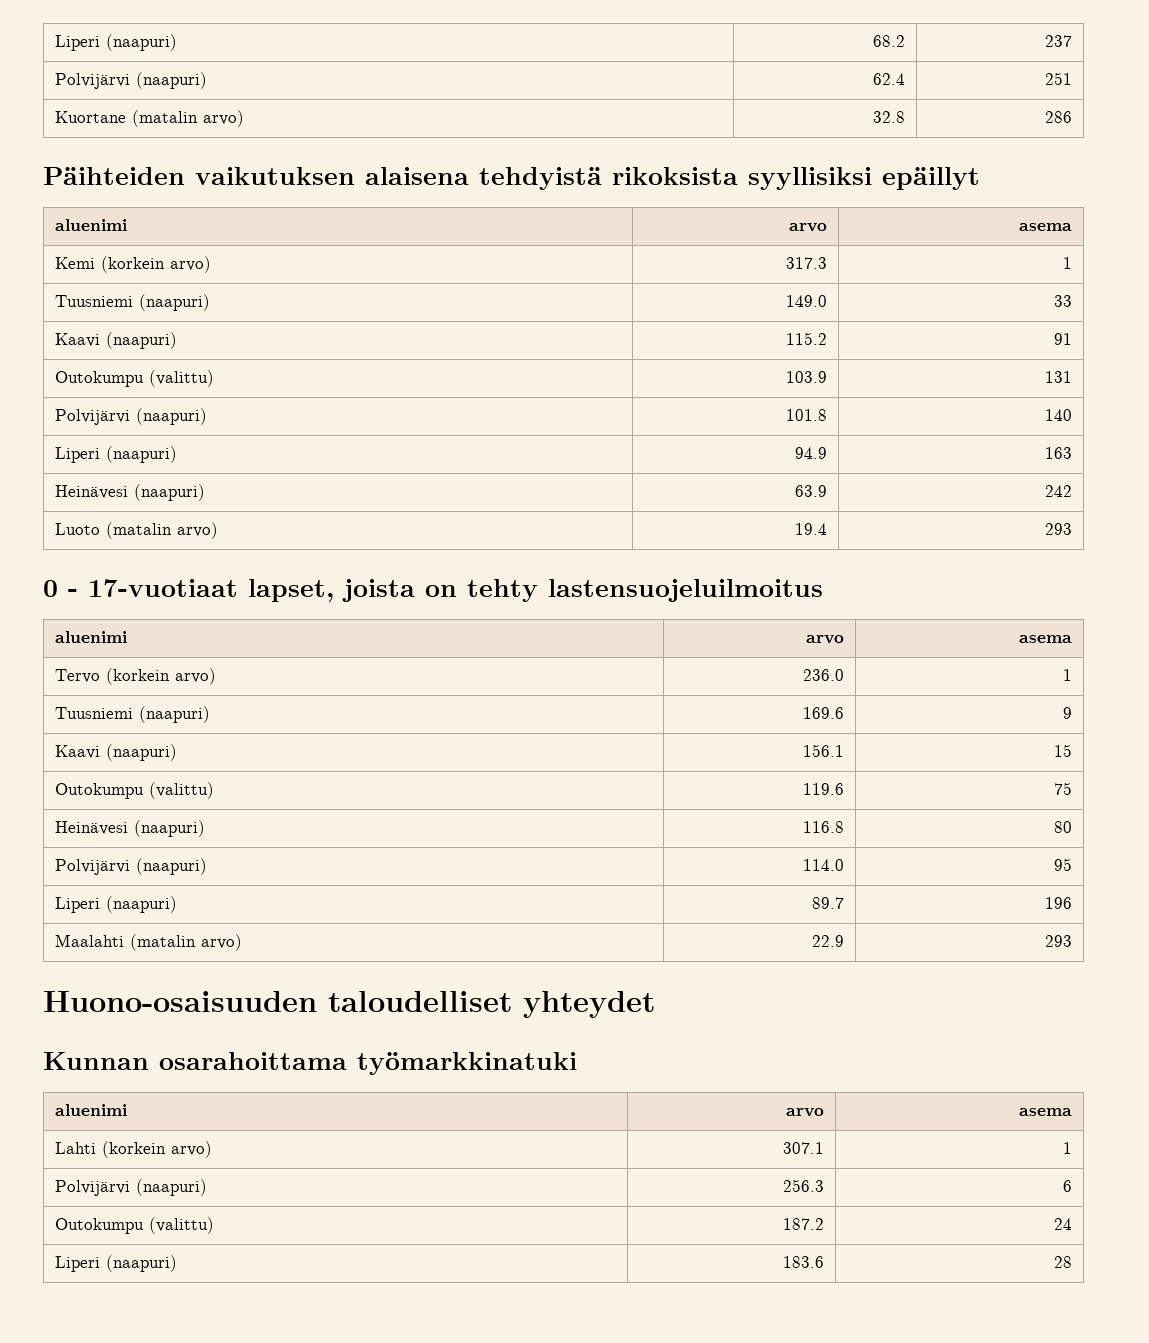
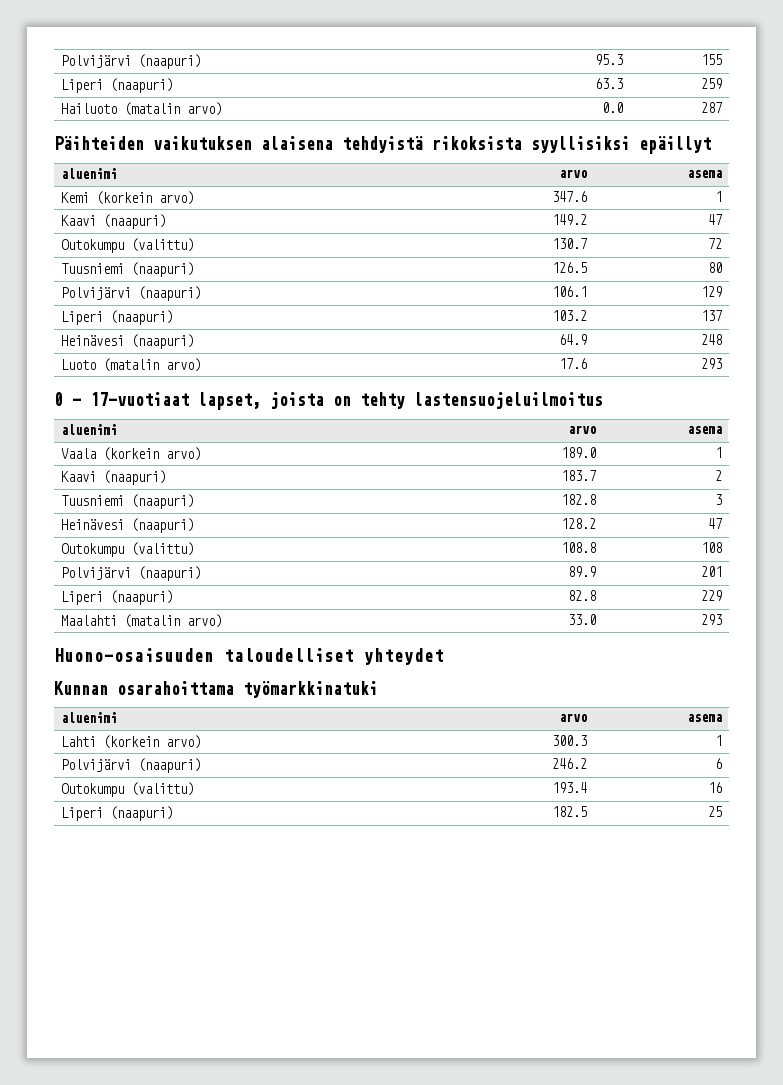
[54,34,177,51] [873,35,906,47] [1045,35,1073,47] [54,72,207,89] [873,73,906,85] [1045,72,1073,85] [54,110,244,127] [873,111,906,123] [1045,111,1073,123] Liperi (naapuri) | 68.2 | 237 // Polvijärvi (naapuri) | 62.4 | 251 // Kuortane (matalin arvo) | 32.8 | 286 -> [61,54,202,69] [594,54,623,65] [700,54,722,65] [61,78,174,93] [594,78,623,89] [700,78,722,89] [61,102,223,116] [601,102,623,113] [700,102,722,113] Polvijärvi (naapuri) | 95.3 | 155 // Liperi (naapuri) | 63.3 | 259 // Hailuoto (matalin arvo) | 0.0 | 287
[786,257,828,269] [1063,257,1073,269] [54,294,210,311] [786,295,828,307] [1054,295,1073,307] [54,332,177,349] [786,332,828,345] [1054,333,1073,345] [54,370,214,387] [786,371,828,383] [1045,371,1073,383] [54,408,207,425] [786,409,828,421] [1045,409,1073,421] [54,446,177,463] [795,447,828,459] [1045,447,1073,459] [54,484,205,501] [795,485,828,497] [1045,485,1073,497] 317.3 | 1 // Tuusniemi (naapuri) | 149.0 | 33 // Kaavi (naapuri) | 115.2 | 91 // Outokumpu (valittu) | 103.9 | 131 // Polvijärvi (naapuri) | 101.8 | 140 // Liperi (naapuri) | 94.9 | 163 // Heinävesi (naapuri) | 63.9 | 242 -> [551,191,587,202] [714,191,722,202] [61,214,167,229] [551,214,587,225] [707,214,722,225] [61,238,195,253] [551,238,587,249] [707,238,722,249] [61,262,195,277] [551,262,587,273] [707,262,722,273] [61,286,202,301] [551,286,587,297] [700,286,722,297] [61,310,174,325] [551,310,587,321] [700,310,722,321] [61,334,195,349] [558,334,587,345] [700,334,722,345] 347.6 | 1 // Kaavi (naapuri) | 149.2 | 47 // Outokumpu (valittu) | 130.7 | 72 // Tuusniemi (naapuri) | 126.5 | 80 // Polvijärvi (naapuri) | 106.1 | 129 // Liperi (naapuri) | 103.2 | 137 // Heinävesi (naapuri) | 64.9 | 248
[795,523,828,535] 19.4 -> [558,358,587,369] 17.6
[54,668,216,685] [803,669,845,681] [1063,669,1073,681] [54,706,210,723] [803,707,845,719] [1063,707,1073,719] [54,744,177,761] [803,744,845,757] [1054,744,1073,757] [54,782,214,799] [803,783,845,795] [1054,782,1073,795] [54,820,205,837] [803,821,845,833] [1054,821,1073,833] [54,858,207,875] [803,859,845,871] [1054,858,1073,871] [54,896,177,913] [812,897,845,909] [1045,897,1073,909] Tervo (korkein arvo) | 236.0 | 1 // Tuusniemi (naapuri) | 169.6 | 9 // Kaavi (naapuri) | 156.1 | 15 // Outokumpu (valittu) | 119.6 | 75 // Heinävesi (naapuri) | 116.8 | 80 // Polvijärvi (naapuri) | 114.0 | 95 // Liperi (naapuri) | 89.7 | 196 -> [61,447,202,461] [560,447,596,458] [714,447,722,458] [61,470,167,485] [560,470,596,481] [714,470,722,481] [61,494,195,509] [560,494,596,505] [714,494,722,505] [61,518,195,533] [560,518,596,529] [707,518,722,529] [61,542,195,557] [560,542,596,553] [700,542,722,553] [61,566,202,581] [567,566,596,577] [700,566,722,577] [61,590,174,605] [567,590,596,601] [700,590,722,601] Vaala (korkein arvo) | 189.0 | 1 // Kaavi (naapuri) | 183.7 | 2 // Tuusniemi (naapuri) | 182.8 | 3 // Heinävesi (naapuri) | 128.2 | 47 // Outokumpu (valittu) | 108.8 | 108 // Polvijärvi (naapuri) | 89.9 | 201 // Liperi (naapuri) | 82.8 | 229
[812,935,845,947] 22.9 -> [567,614,596,625] 33.0
[783,1142,825,1154] 307.1 -> [551,735,587,746] 300.3
[783,1179,825,1192] 256.3 -> [551,758,587,769] 246.2
[783,1218,825,1230] [1054,1218,1073,1230] [54,1255,177,1272] [783,1256,825,1268] [1054,1256,1073,1268] 187.2 | 24 // Liperi (naapuri) | 183.6 | 28 -> [551,782,587,793] [707,782,722,793] [61,806,174,821] [551,806,587,817] [707,806,722,817] 193.4 | 16 // Liperi (naapuri) | 182.5 | 25

